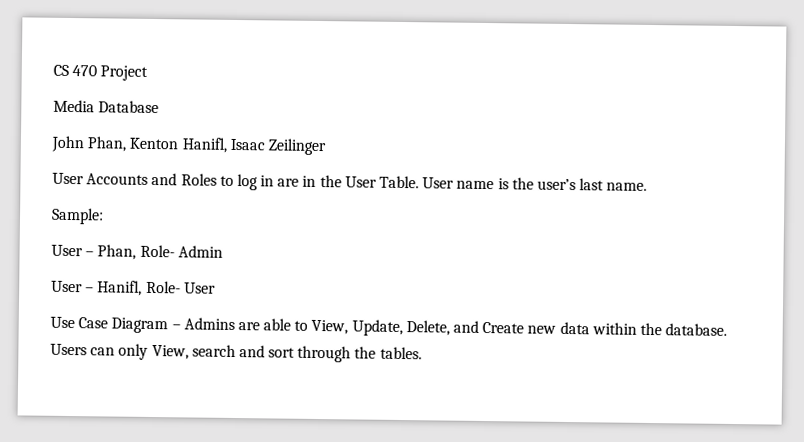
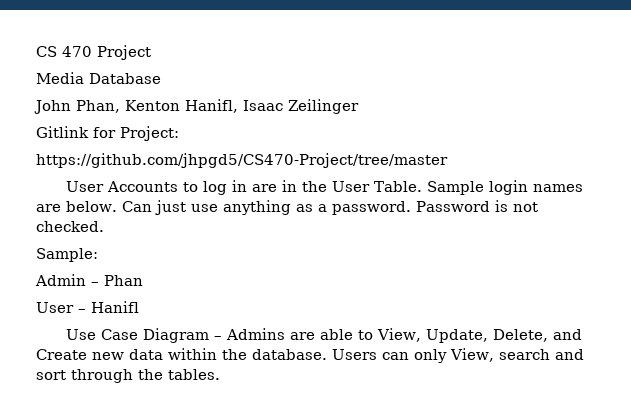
(326, 147) none -> [36,126,179,141] [36,153,448,168] // Gitlink for Project: // https://github.com/jhpgd5/CS470-Project/tree/master
[151,172,217,186] and Roles -> (179, 186) none
[422,177,648,191] [51,207,104,225] [51,244,223,260] [51,280,216,296] User name is the user’s last name. // Sample: // User – Phan, Role- Admin // User – Hanifl, Role- User -> [427,180,584,195] [36,200,538,215] [36,221,104,232] [36,248,98,262] [35,274,143,286] [36,301,139,313] Sample login names are below. Can just use anything as a password. Password is not checked. // Sample: // Admin – Phan // User – Hanifl

